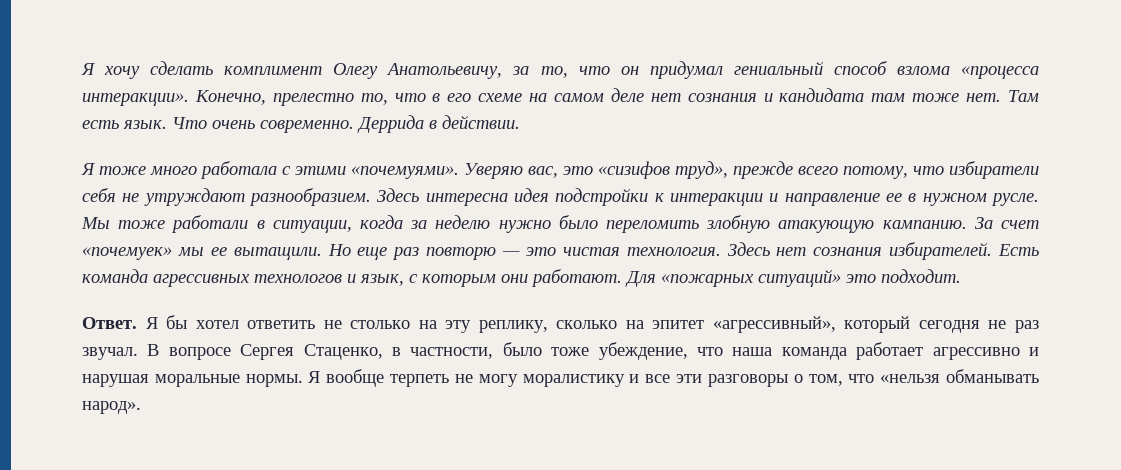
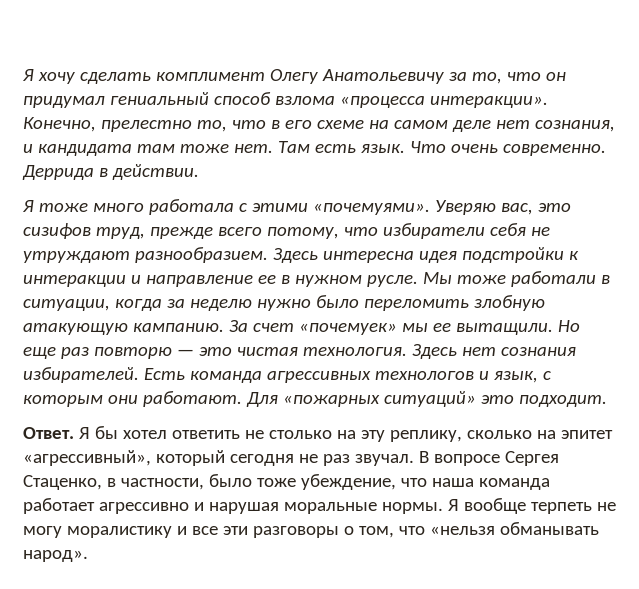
[386,63,503,79] Анатольевичу, -> [321,69,444,84] Анатольевичу
[687,93,757,102] сознания -> [534,120,615,132] сознания,
[598,161,728,179] «сизифов труд», -> [23,223,145,239] сизифов труд,

